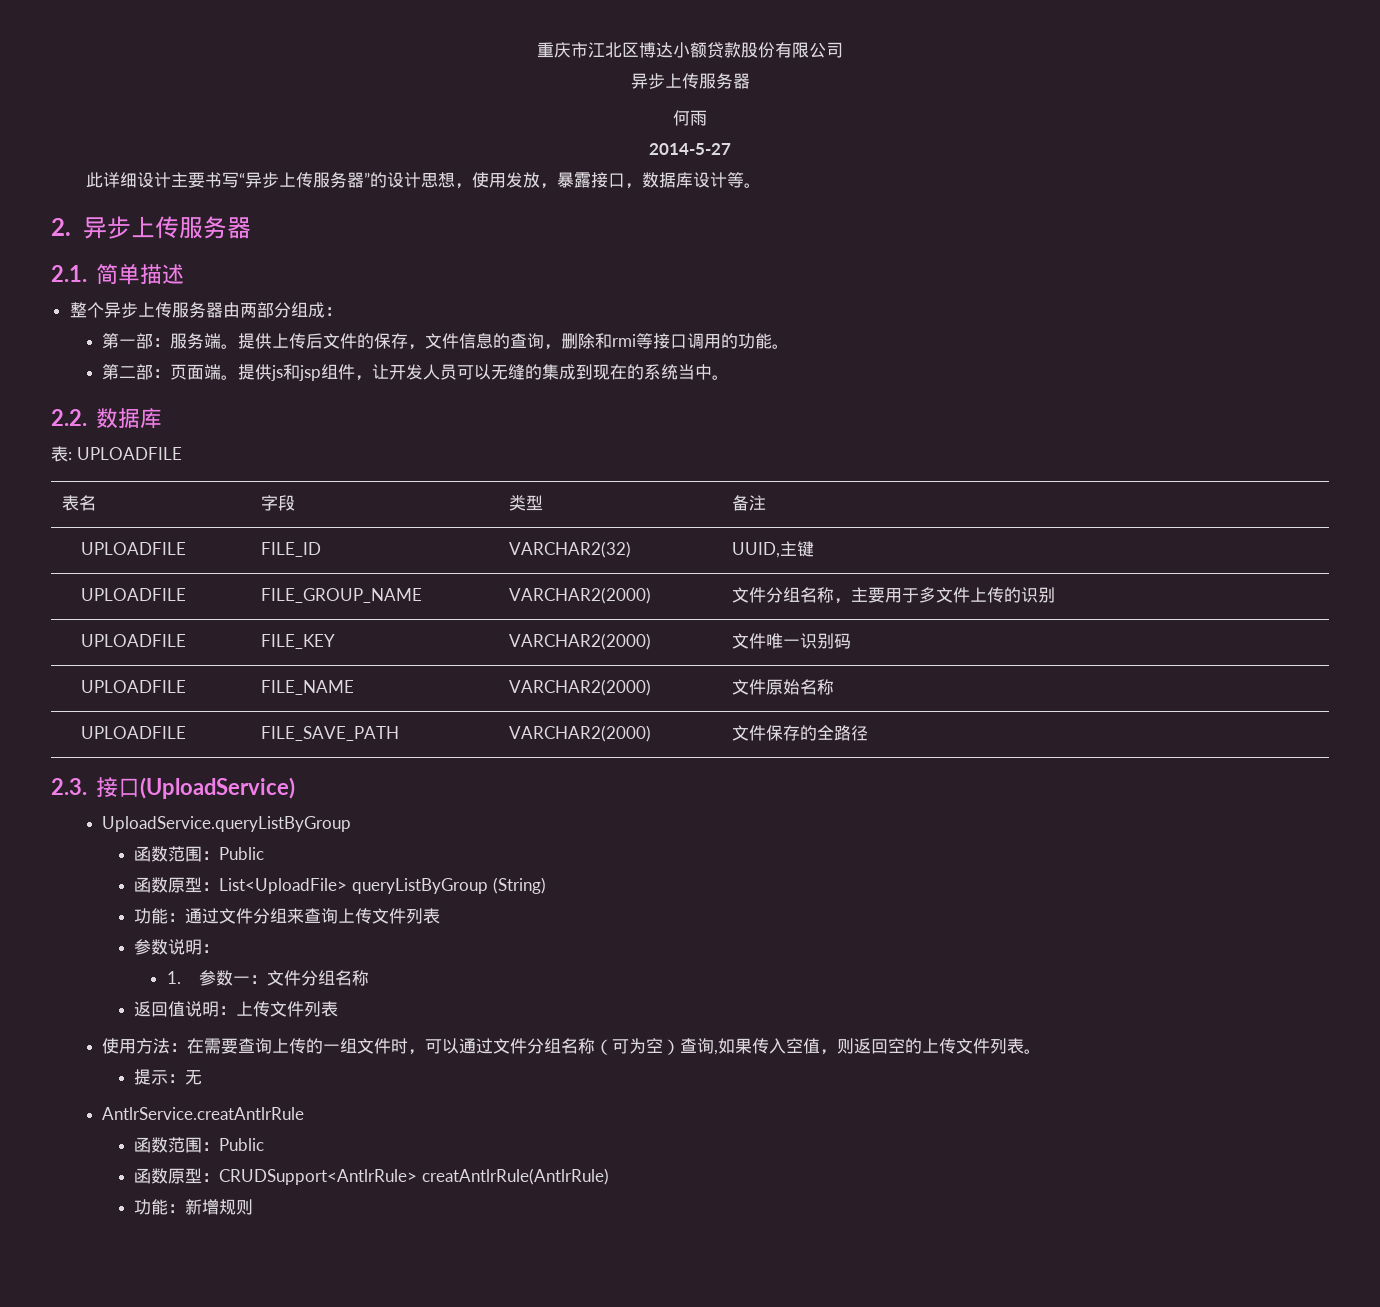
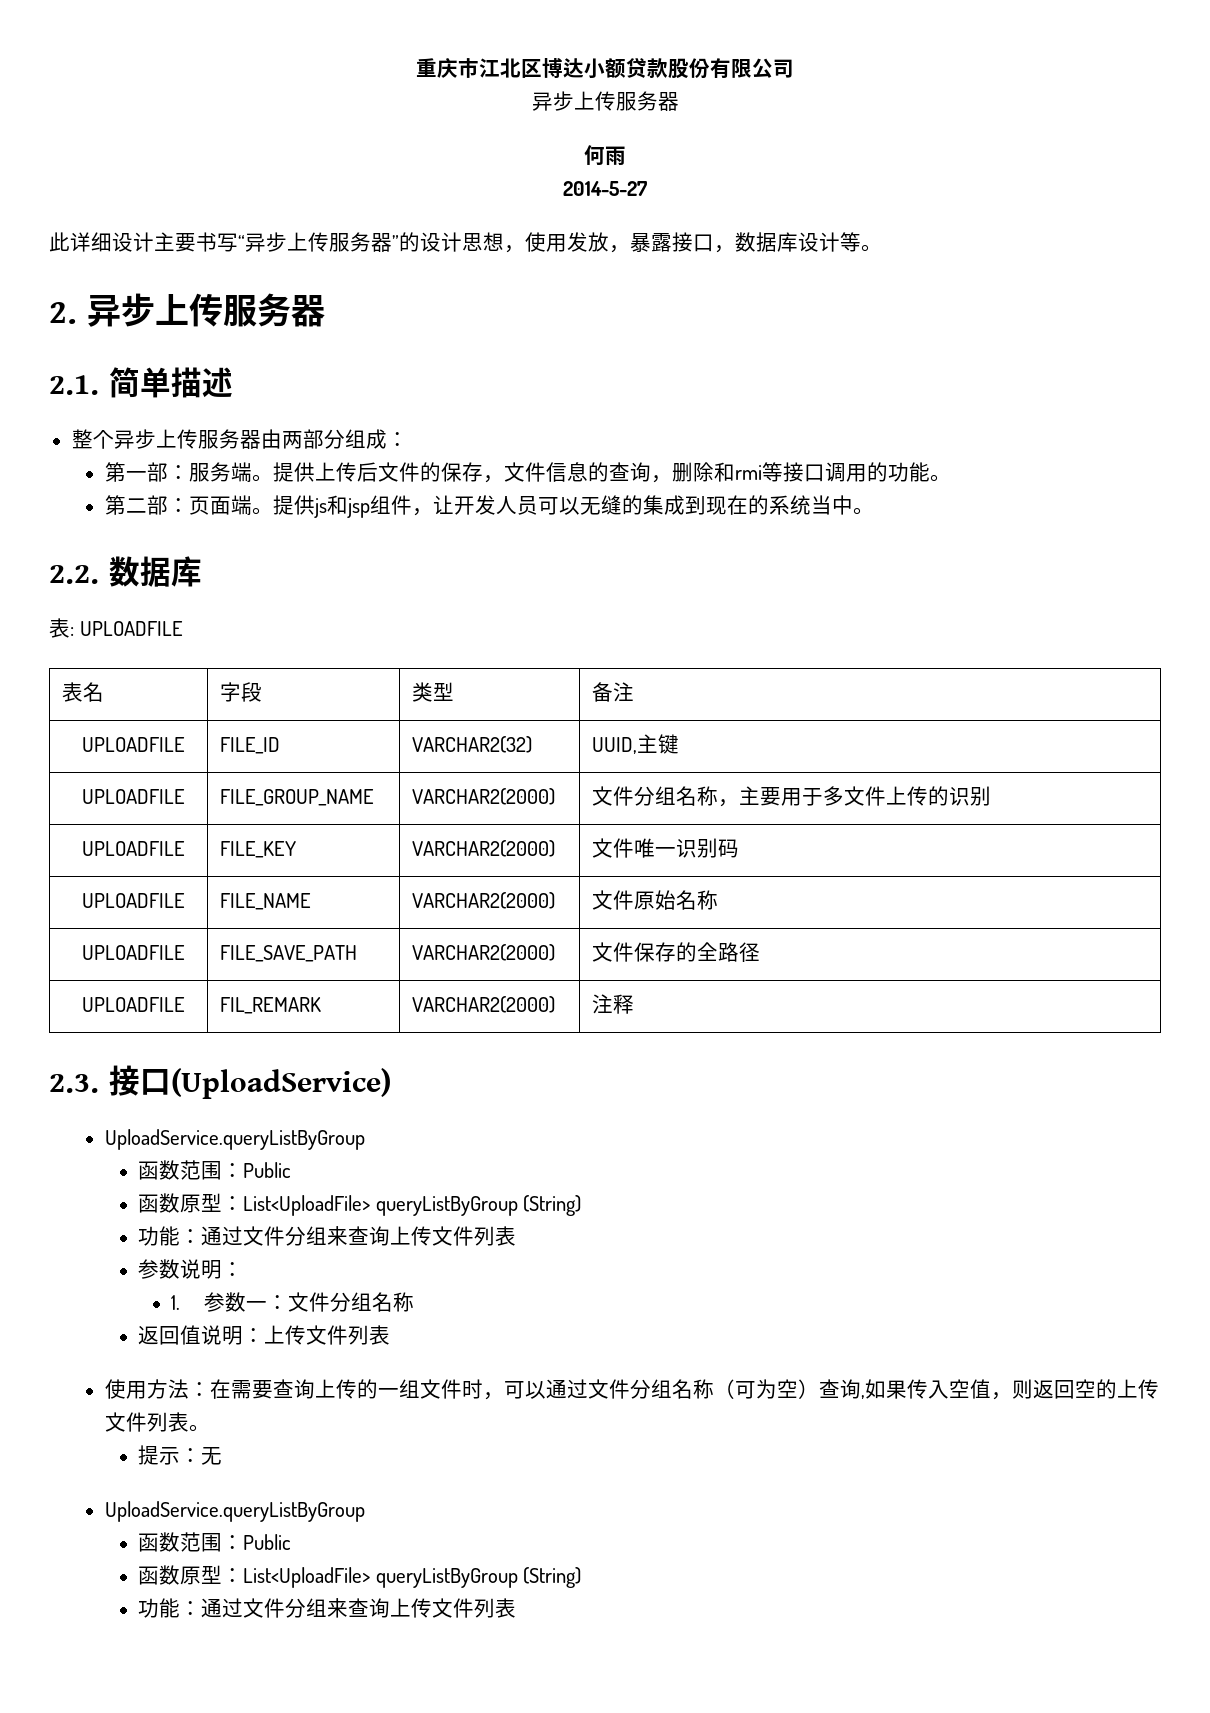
(868, 733) none -> [81,997,185,1012] [219,997,321,1014] [411,996,555,1013] [591,994,634,1014] // UPLOADFILE | FIL_REMARK | VARCHAR2(2000) | 注释
[102,1107,305,1120] [134,1137,265,1153] [134,1168,610,1185] [134,1199,254,1215] AntlrService.creatAntlrRule // 函数范围：Public // 函数原型：CRUDSupport<AntlrRule> creatAntlrRule(AntlrRule) // 功能：新增规则 -> [104,1501,365,1522] [138,1532,292,1552] [138,1565,582,1588] [138,1598,517,1618] UploadService.queryListByGroup // 函数范围：Public // 函数原型：List<UploadFile> queryListByGroup (String) // 功能：通过文件分组来查询上传文件列表

